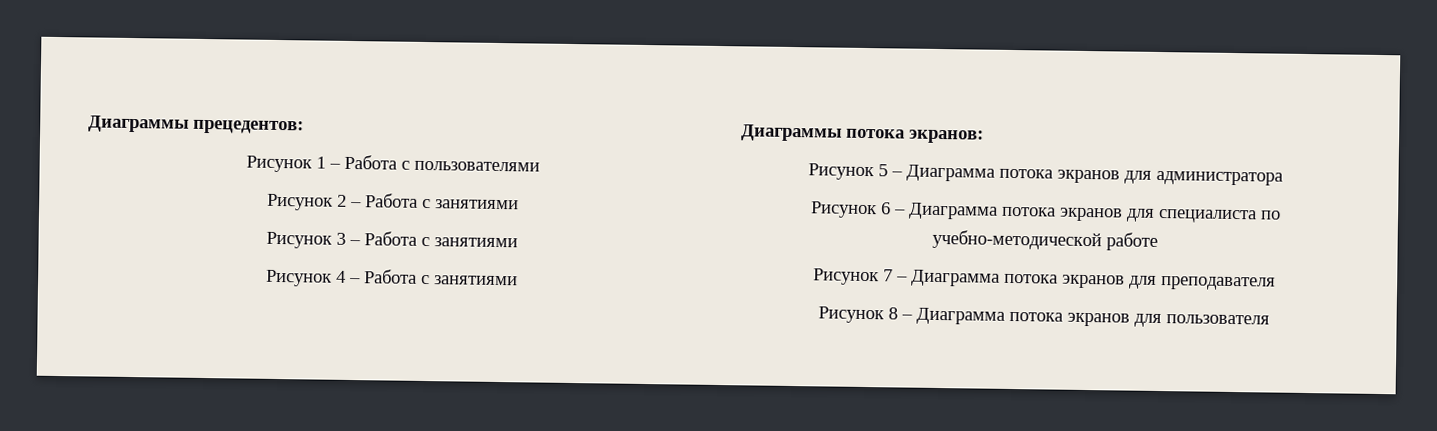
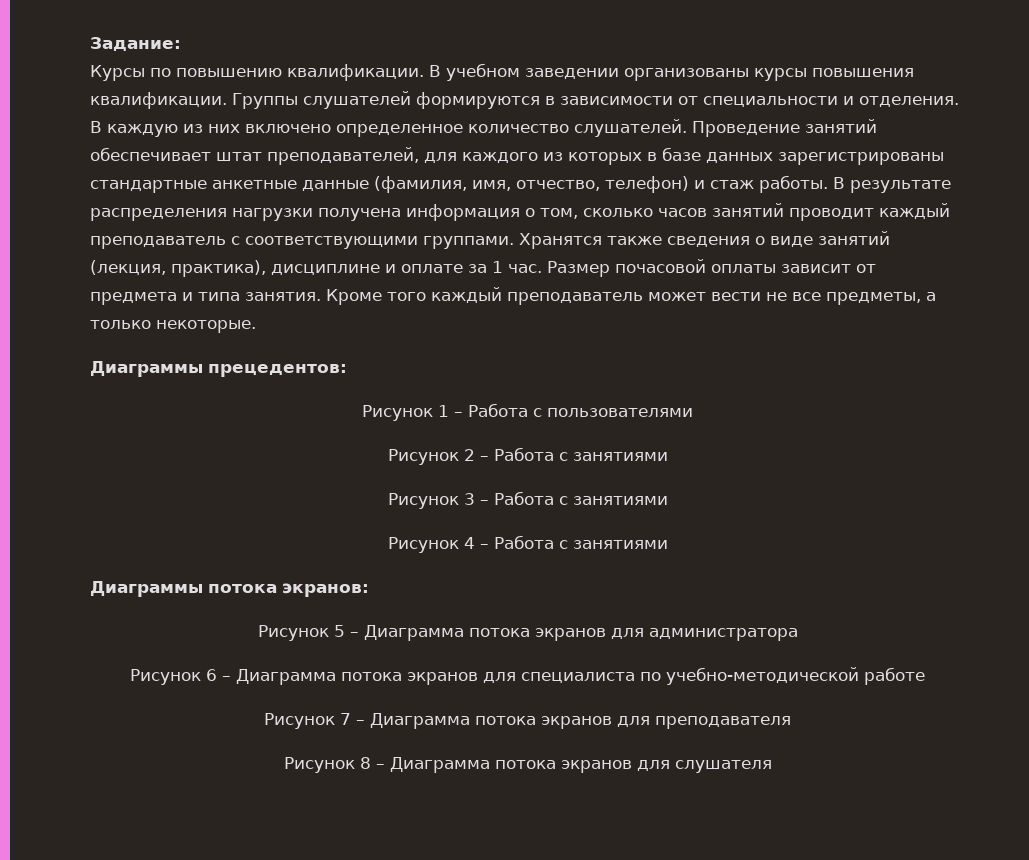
(88, 124) none -> [90,37,181,51] [90,63,914,81] [90,91,959,109] [90,119,877,137] [90,147,944,165] [90,175,951,193] [90,203,950,221] [90,231,890,249] [90,259,876,277] [90,287,936,305] [90,320,256,333] Задание: // Курсы по повышению квалификации. В учебном заведении организованы курсы повышения квалификации. Группы слушателей формируются в зависимости от специальности и отделения. В каждую из них включено определенное количество слушателей. Проведение занятий обеспечивает штат преподавателей, для каждого из которых в базе данных зарегистрированы стандартные анкетные данные (фамилия, имя, отчество, телефон) и стаж работы. В результате распределения нагрузки получена информация о том, сколько часов занятий проводит каждый преподаватель с соответствующими группами. Хранятся также сведения о виде занятий (лекция, практика), дисциплине и оплате за 1 час. Размер почасовой оплаты зависит от предмета и типа занятия. Кроме того каждый преподаватель может вести не все предметы, а только некоторые. //
[1165,314,1270,325] пользователя -> [674,760,772,773] слушателя

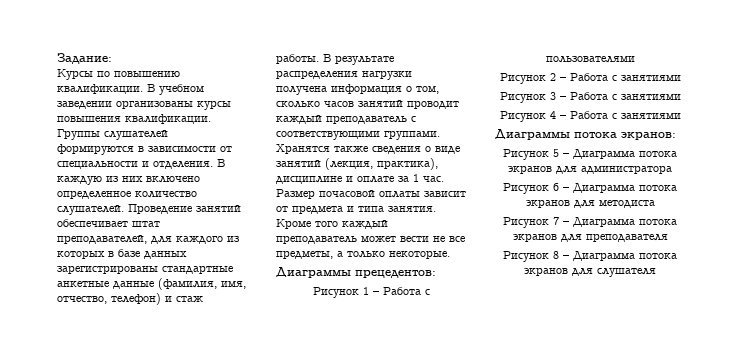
[521,667,925,685] специалиста по учебно-методической работе -> [598,199,655,208] методиста

